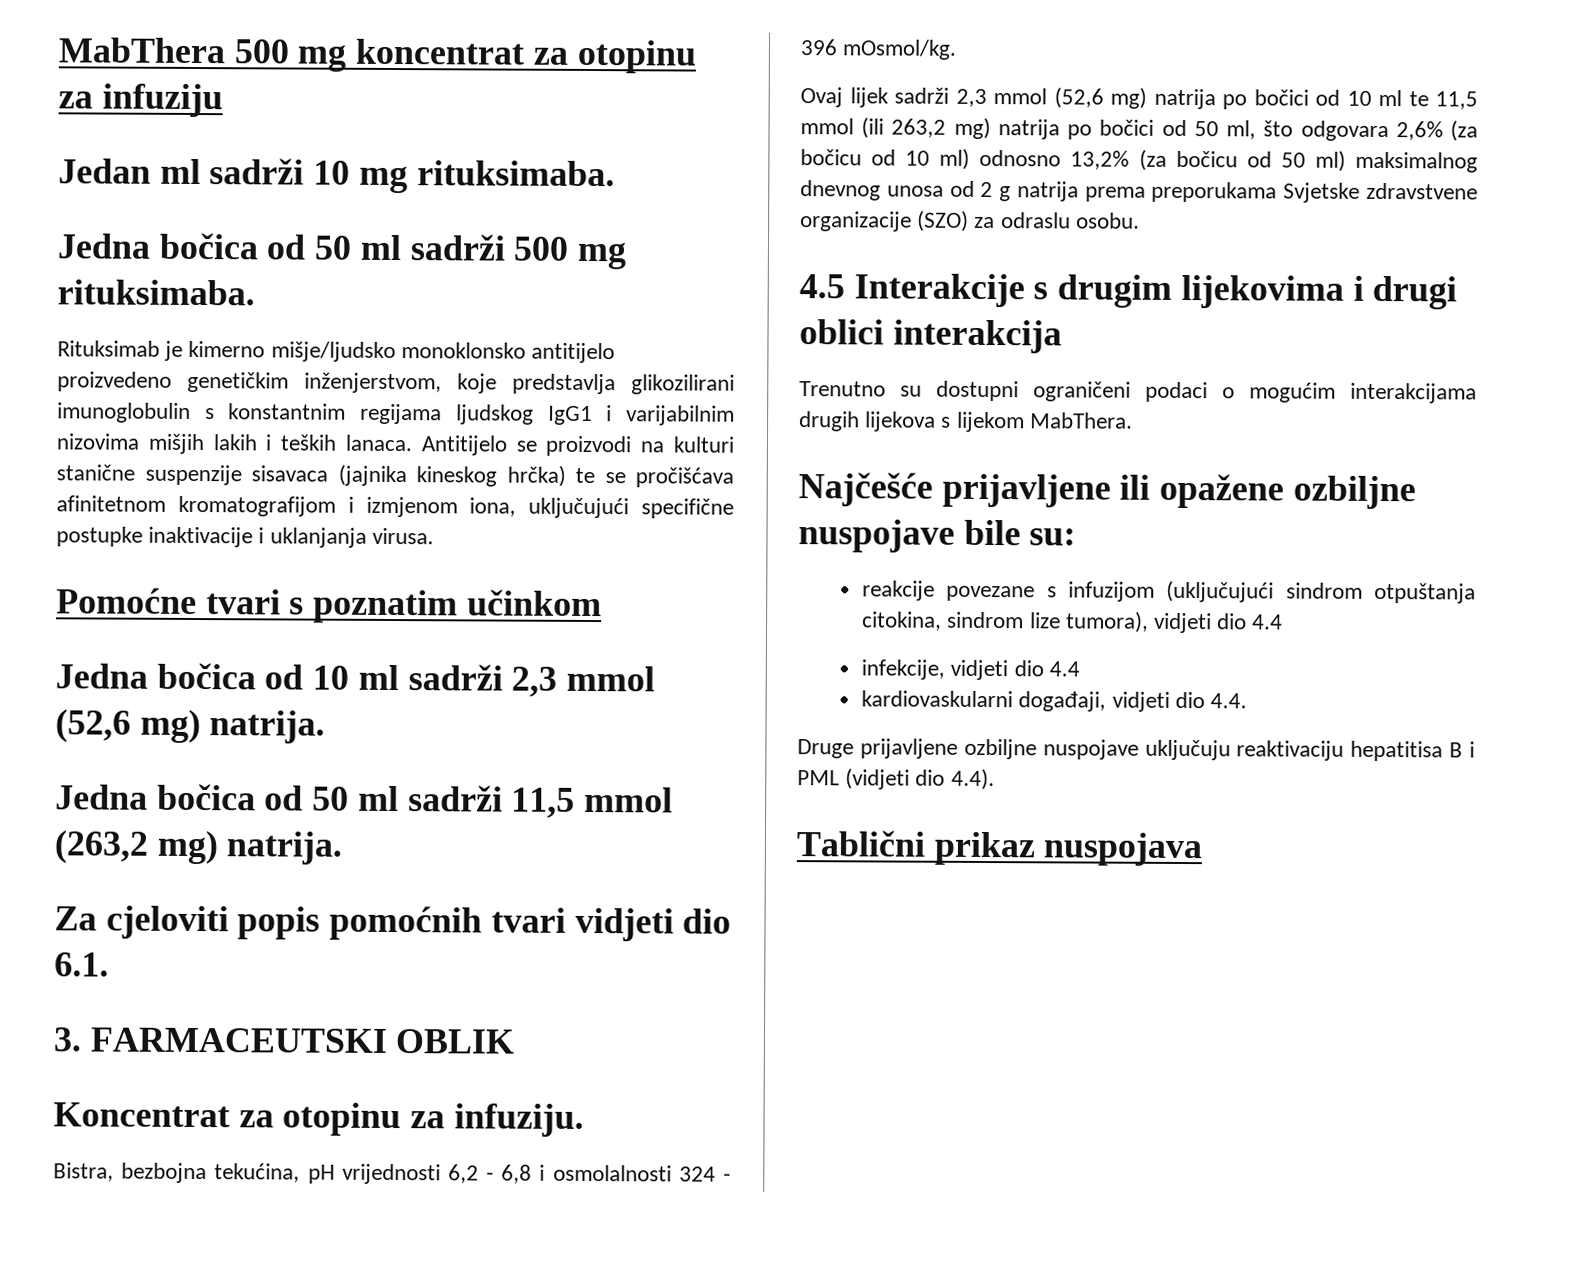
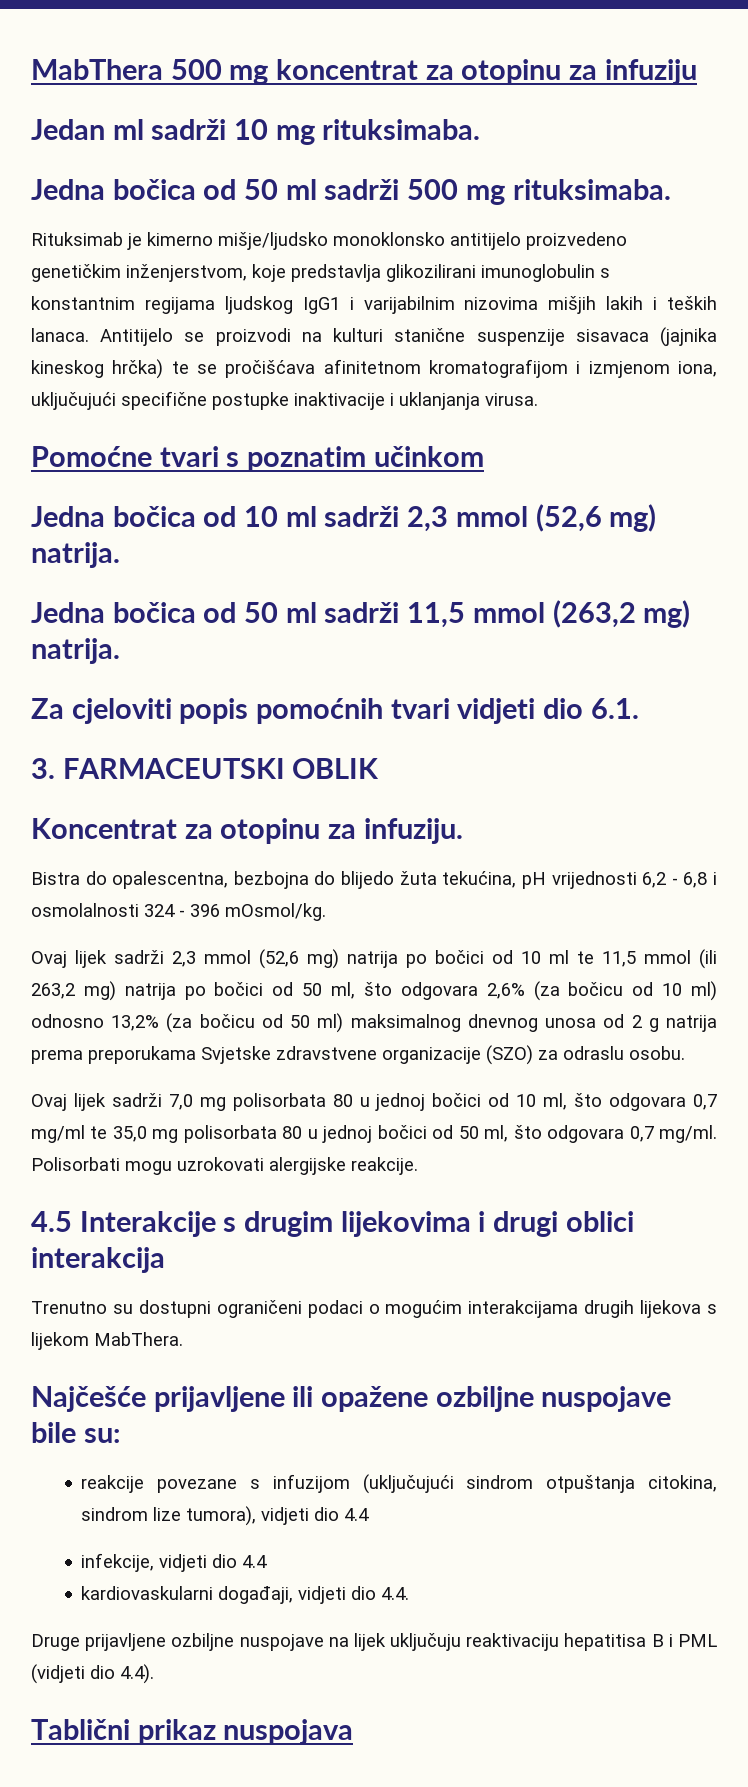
[53,1162,208,1184] Bistra, bezbojna -> [31,871,437,889] Bistra do opalescentna, bezbojna do blijedo žuta
(1140, 220) none -> [31,1093,717,1111] [31,1125,717,1143] [31,1157,418,1175] // Ovaj lijek sadrži 7,0 mg polisorbata 80 u jednoj bočici od 10 ml, što odgovara 0,7 mg/ml te 35,0 mg polisorbata 80 u jednoj bočici od 50 ml, što odgovara 0,7 mg/ml. Polisorbati mogu uzrokovati alergijske reakcije.
(1139, 749) none -> [328,1633,386,1651] na lijek

